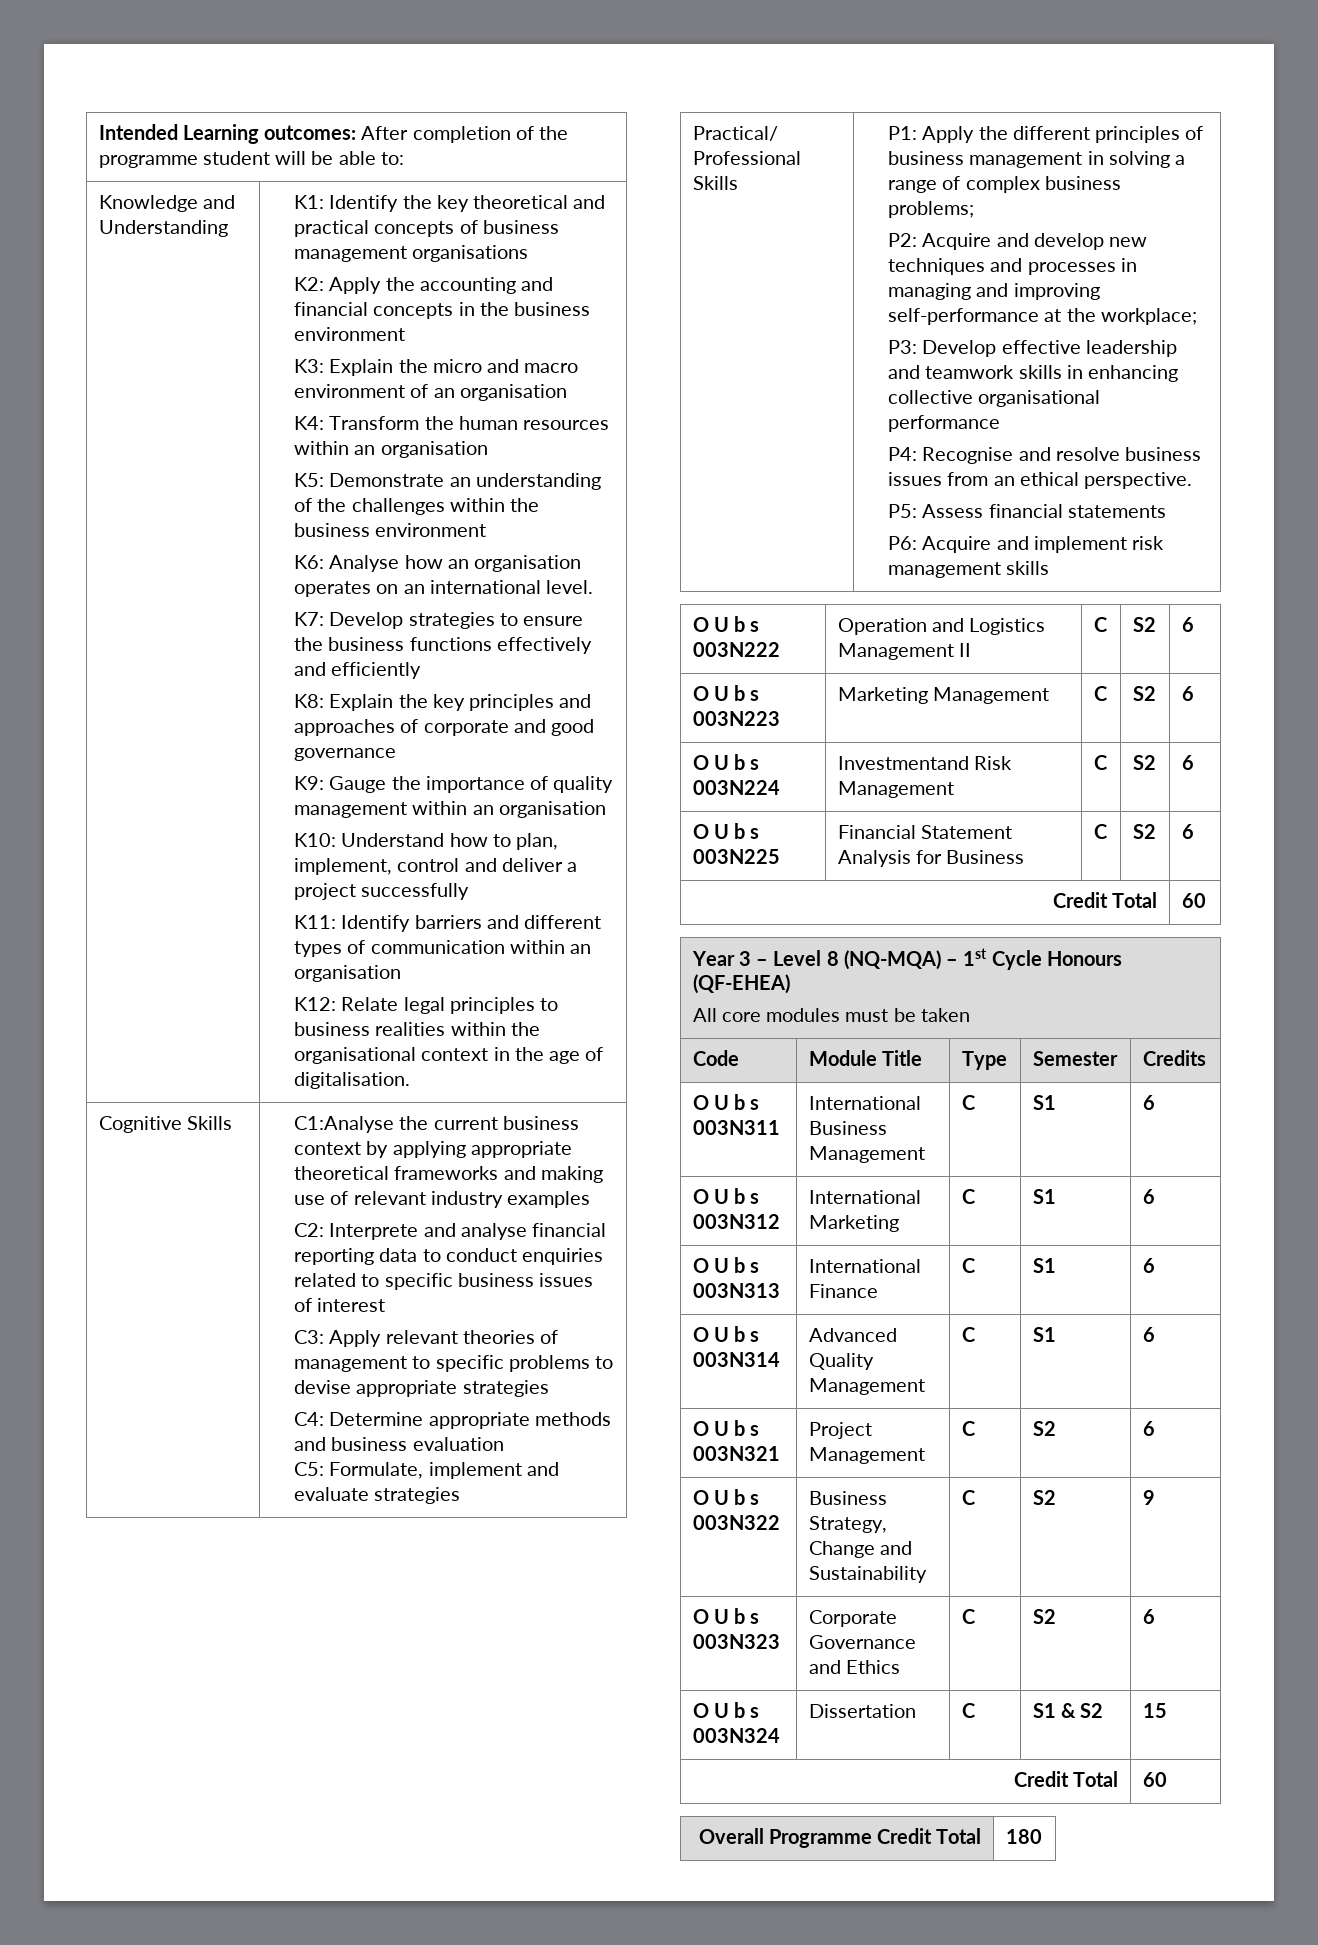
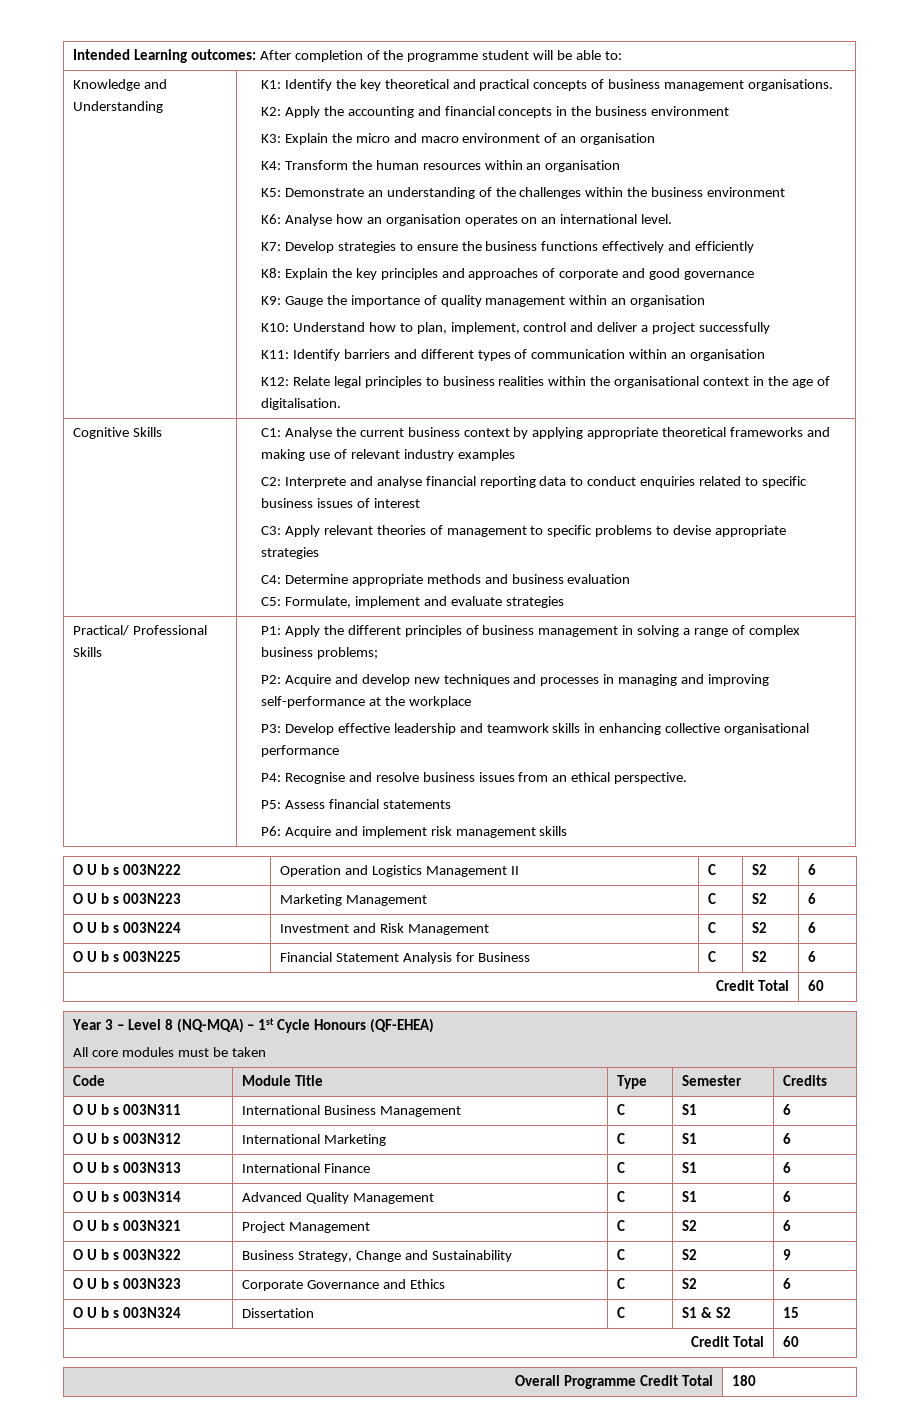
[412,245,529,262] organisations -> [747,79,833,91] organisations.
[294,1116,395,1133] C1:Analyse -> [260,427,332,439] C1: Analyse
[1100,308,1197,325] workplace; -> [408,696,471,708] workplace
[837,756,969,770] Investmentand -> [279,923,376,933] Investment and

